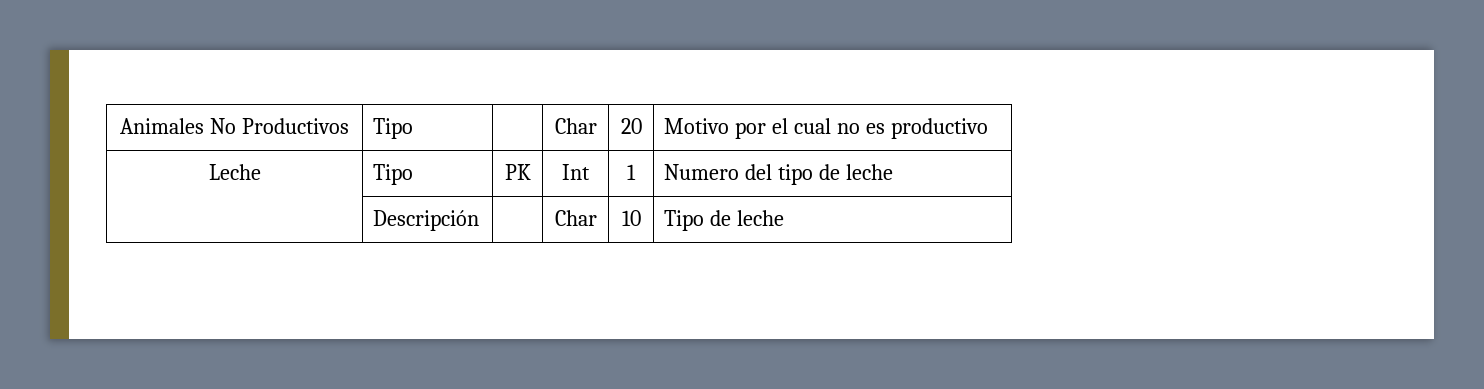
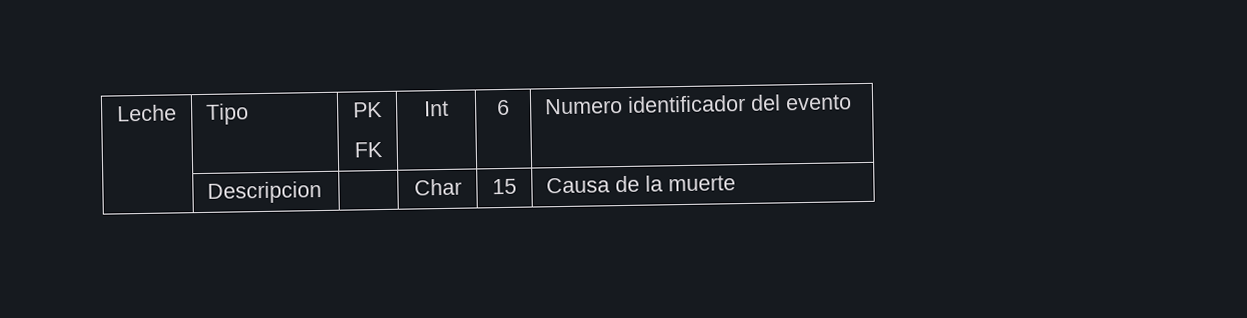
[120,118,349,134] [373,118,414,139] [554,118,597,134] [620,118,642,134] [664,118,989,139] Animales No Productivos | Tipo | | Char | 20 | Motivo por el cual no es productivo // -> (117, 113) none
(531, 172) none -> [353,141,383,158] // FK
[627,164,636,180] 1 -> [497,99,510,116] 6
[745,164,894,185] [373,210,480,231] [554,210,597,226] [621,210,641,226] [664,210,785,231] del tipo de leche // | Descripción | | Char | 10 | Tipo de leche -> [627,94,853,113] [207,180,323,204] [413,178,462,196] [492,178,517,195] [546,175,737,194] identificador del evento // | Descripcion | | Char | 15 | Causa de la muerte

